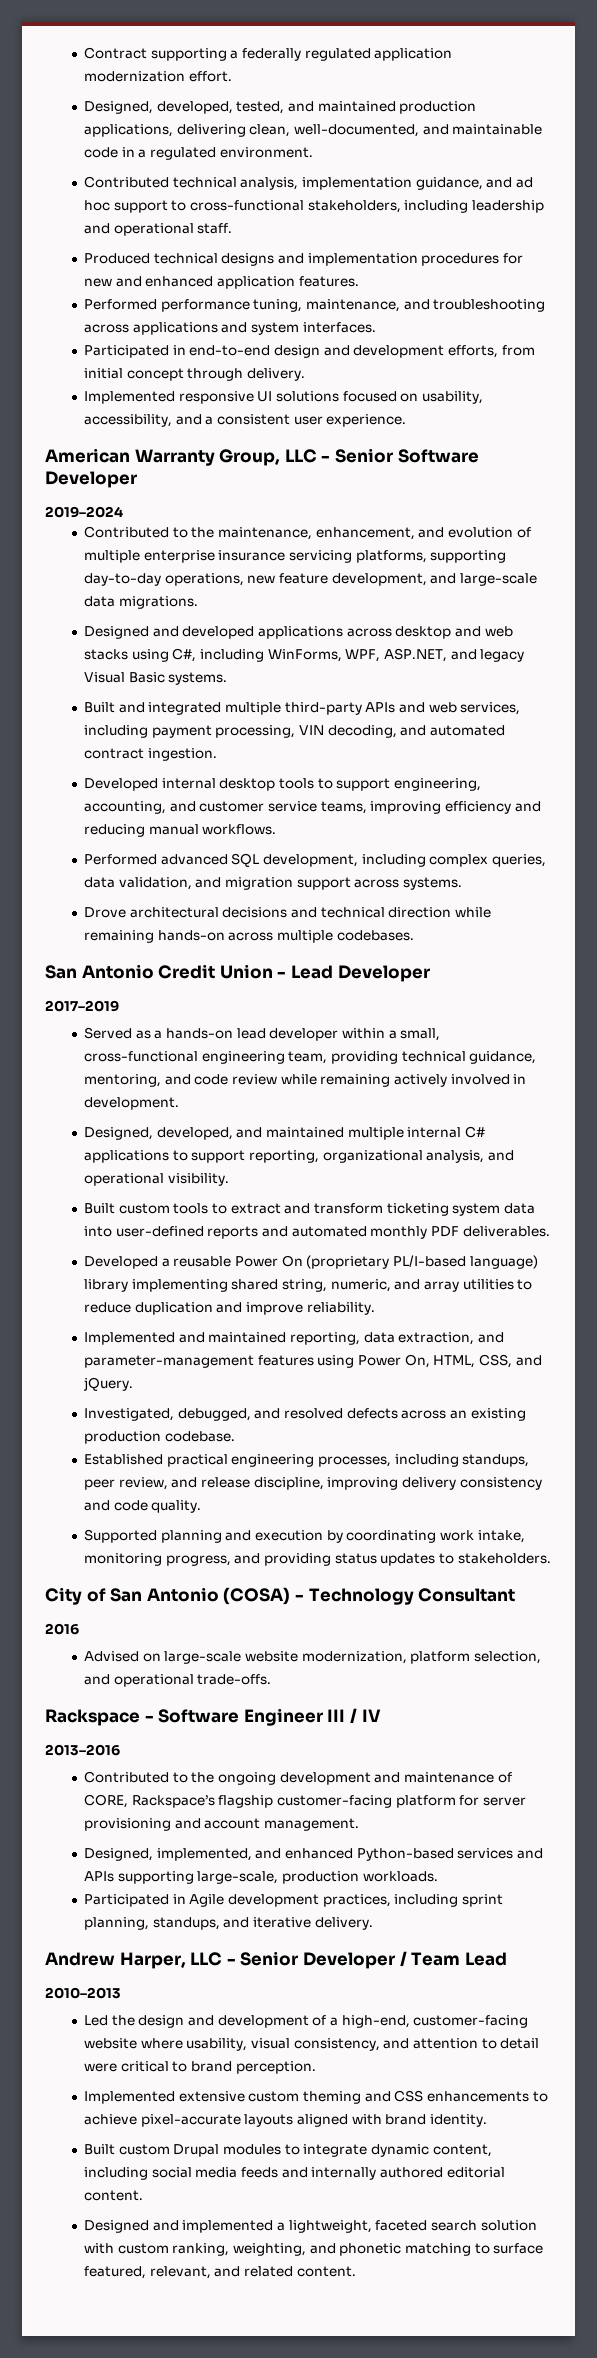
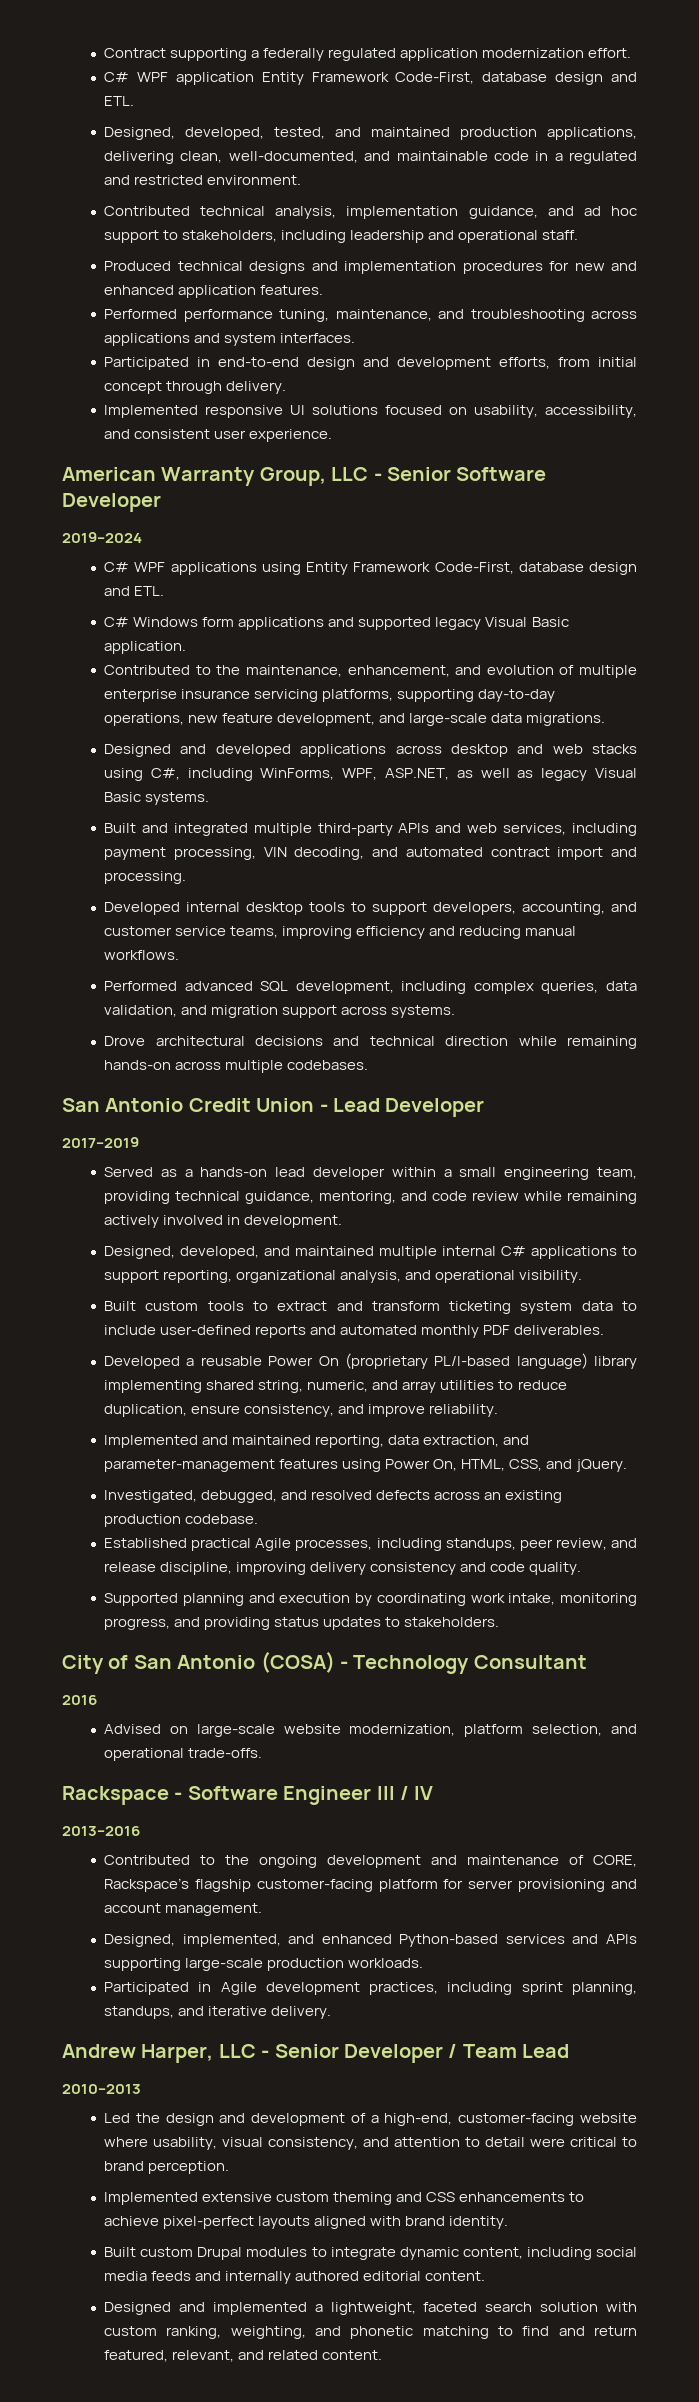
(232, 76) none -> [104,72,638,85] [104,96,135,106] // C# WPF application Entity Framework Code-First, database design and ETL.
(217, 153) none -> [104,175,204,185] and restricted
[190,200,305,211] cross-functional -> (179, 235) none
[205,416,214,425] a -> (131, 434) none
(123, 512) none -> [104,562,638,575] [104,586,165,596] [104,617,569,630] [104,641,187,654] // C# WPF applications using Entity Framework Code-First, database design and ETL. // C# Windows form applications and supported legacy Visual Basic application.
[450,649,477,660] and -> [456,768,534,778] as well as
[147,748,217,761] ingestion. -> [557,847,638,860] [104,871,187,884] import and processing.
[393,778,481,791] engineering, -> [433,902,517,915] developers,
[400,1028,441,1041] [84,1051,199,1062] small, cross-functional -> [459,1167,497,1177] small
[84,1226,113,1237] into -> [622,1301,637,1311] [104,1325,157,1335] to include
[134,1302,213,1315] duplication -> [104,1404,335,1417] duplication, ensure consistency,
[231,1454,315,1467] engineering -> [255,1538,292,1551] Agile
[197,1871,279,1884] large-scale, -> [185,1958,264,1971] large-scale
[140,2114,241,2127] pixel-accurate -> [163,2216,255,2229] pixel-perfect
[493,2243,544,2254] surface -> [522,2326,638,2336] find and return

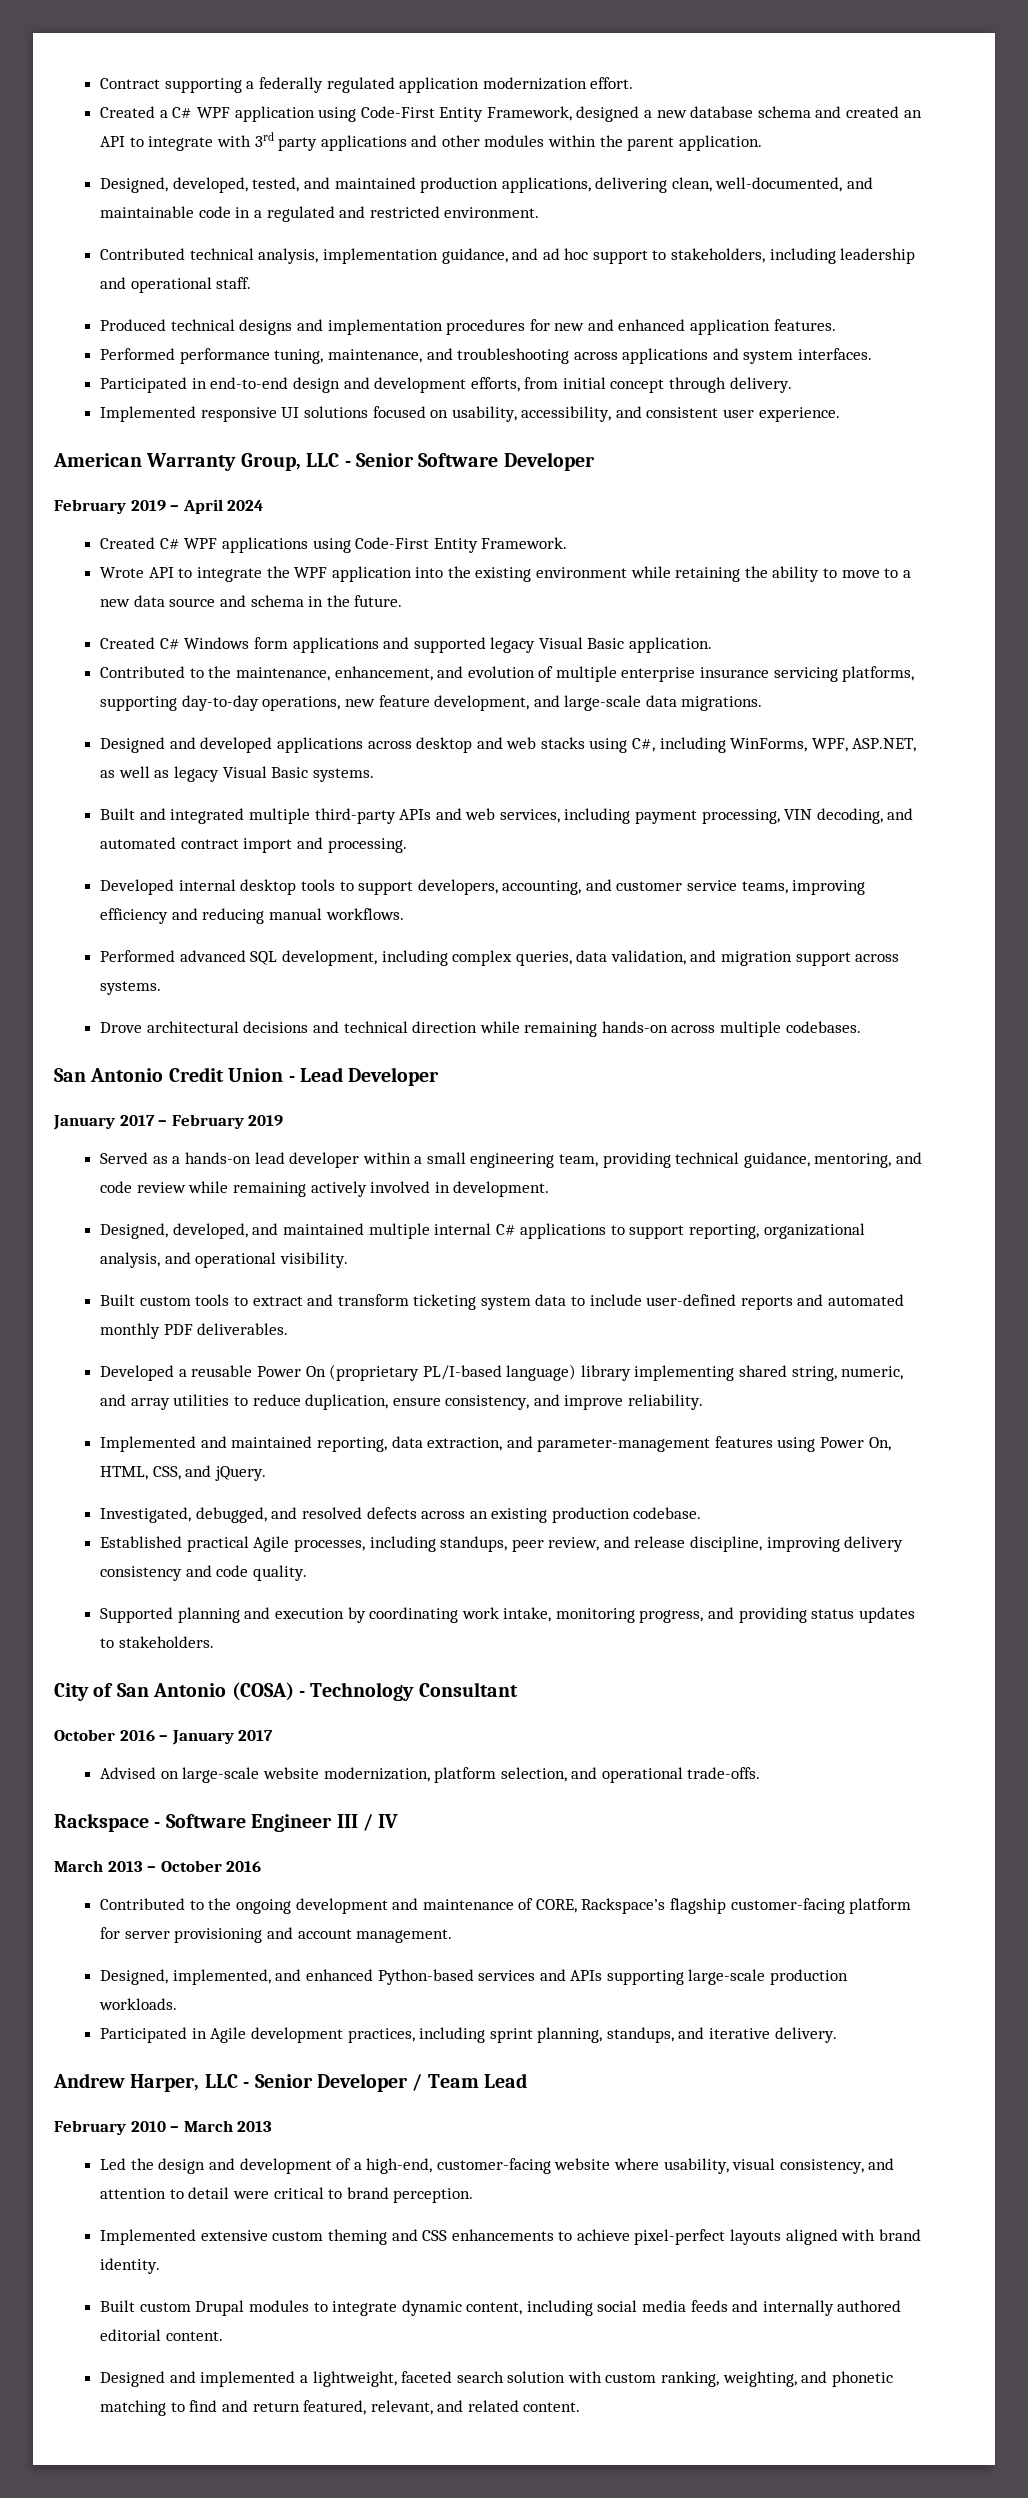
(632, 53) none -> [100,106,168,118] Created a
[261,72,638,85] [104,96,135,106] Entity Framework Code-First, database design and ETL. -> [318,106,922,122] [100,132,762,151] using Code-First Entity Framework, designed a new database schema and created an API to integrate with 3rd party applications and other modules within the parent application.
[62,532,142,543] [104,562,638,575] [104,586,165,596] 2019–2024 // C# WPF applications using Entity Framework Code-First, database design and ETL. // -> [54,499,264,514] [100,537,568,553] [100,566,911,582] [100,595,403,607] [100,637,156,649] February 2019 – April 2024 // Created C# WPF applications using Code-First Entity Framework. // Wrote API to integrate the WPF application into the existing environment while retaining the ability to move to a new data source and schema in the future. // Created
[62,1137,139,1148] 2017–2019 -> [53,1114,284,1130] January 2017 – February 2019
[62,1695,97,1705] 2016 -> [54,1729,274,1745] October 2016 – January 2017
[62,1826,140,1836] 2013–2016 -> [54,1860,262,1872] March 2013 – October 2016
[62,2084,141,2094] 2010–2013 -> [54,2120,273,2135] February 2010 – March 2013

